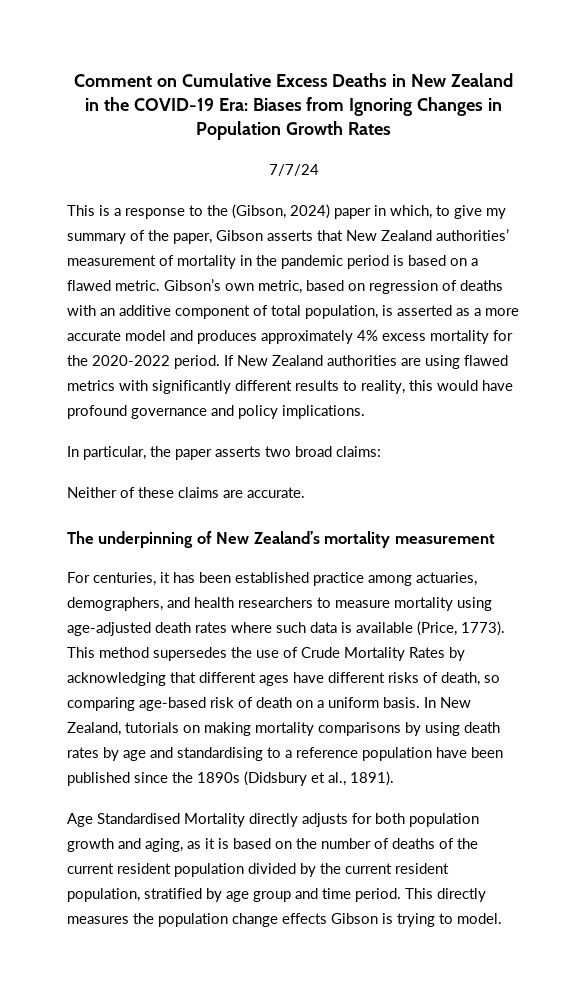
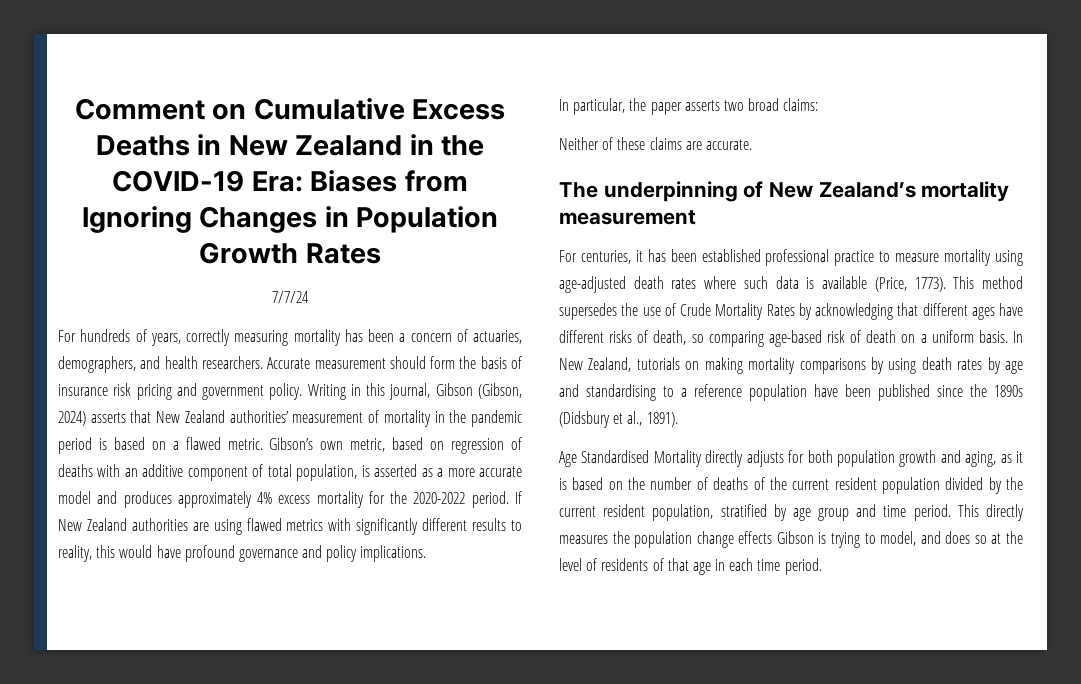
[67,204,506,219] [67,230,263,244] This is a response to the (Gibson, 2024) paper in which, to give my summary of the paper, Gibson -> [58,329,522,346] [58,356,522,373] [58,383,522,400] [58,411,86,426] For hundreds of years, correctly measuring mortality has been a concern of actuaries, demographers, and health researchers. Accurate measurement should form the basis of insurance risk pricing and government policy. Writing in this journal, Gibson (Gibson, 2024)
[313,572,477,586] [67,597,313,611] practice among actuaries, demographers, and health researchers -> [765,249,875,266] professional practice
[457,913,502,924] model. -> [880,531,1023,546] [559,558,822,575] model, and does so at the level of residents of that age in each time period.

